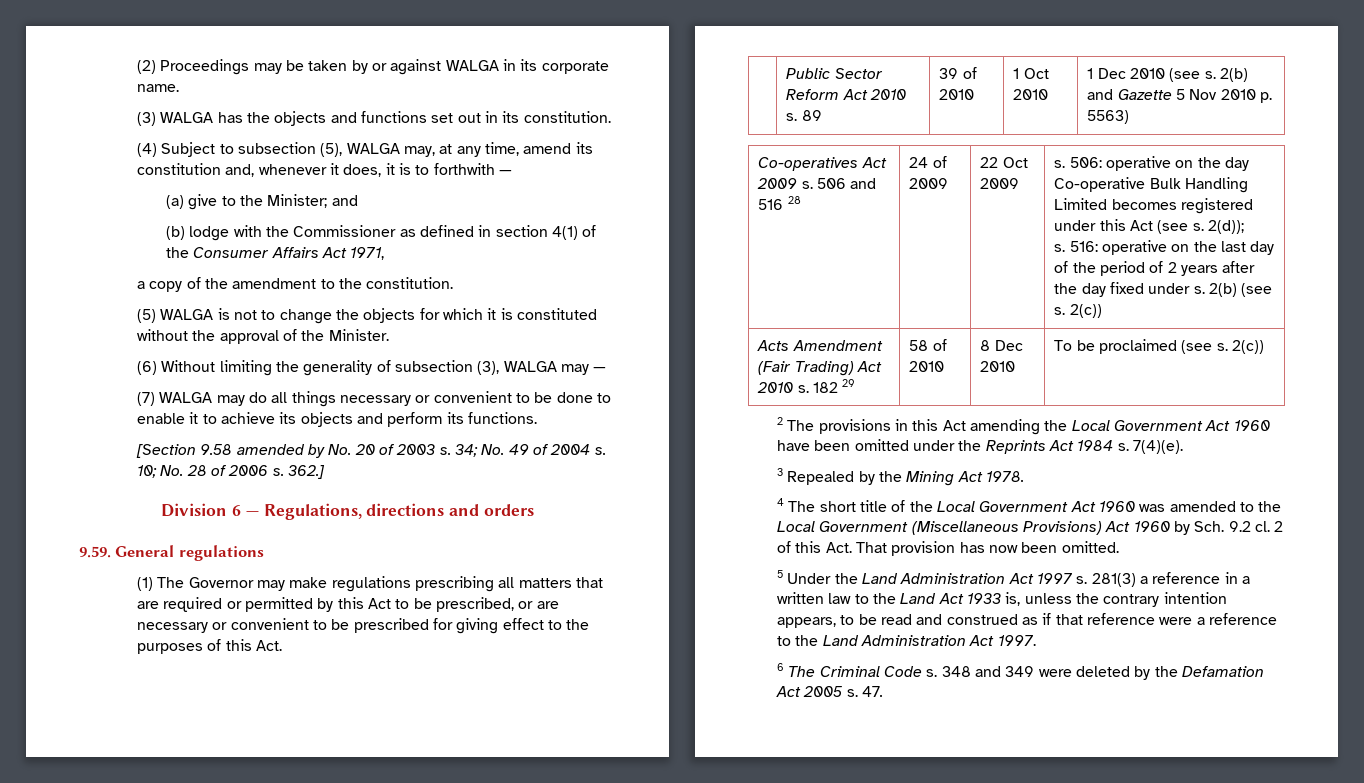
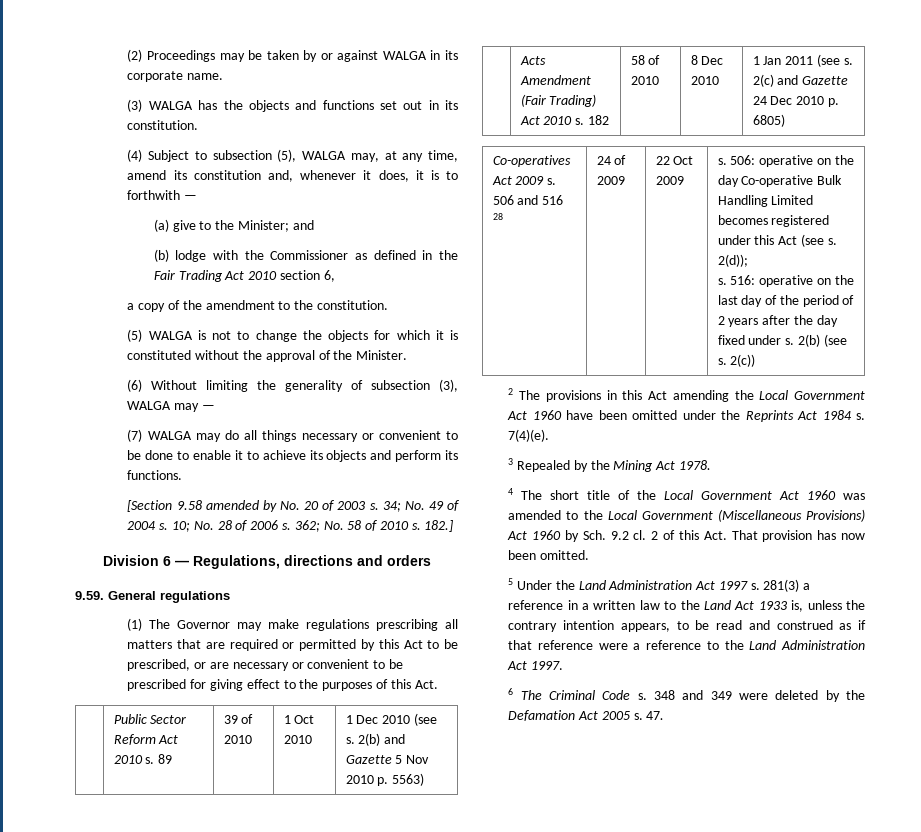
[495,225,597,240] [166,247,385,260] section 4(1) of the Consumer Affairs Act 1971, -> [438,250,458,260] [153,270,335,282] the Fair Trading Act 2010 section 6,
[288,465,326,479] 362.] -> [294,520,454,532] 362; No. 58 of 2010 s. 182.]
(1130, 117) none -> [519,56,546,65] [519,75,591,85] [520,94,597,107] [519,115,609,125] [630,55,661,65] [630,76,659,85] [690,55,724,65] [690,76,719,85] [752,54,853,67] [752,74,849,87] [752,96,839,107] [752,114,785,127] // | Acts Amendment (Fair Trading) Act 2010 s. 182 | 58 of 2010 | 8 Dec 2010 | 1 Jan 2011 (see s. 2(c) and Gazette 24 Dec 2010 p. 6805)
[757,340,883,351] [758,361,882,376] [757,379,856,393] [909,339,947,351] [909,361,945,372] [980,340,1023,351] [980,361,1016,372] [1054,339,1264,354] // Acts Amendment (Fair Trading) Act 2010 s. 182 29 | 58 of 2010 | 8 Dec 2010 | To be proclaimed (see s. 2(c)) -> (756, 360) none

